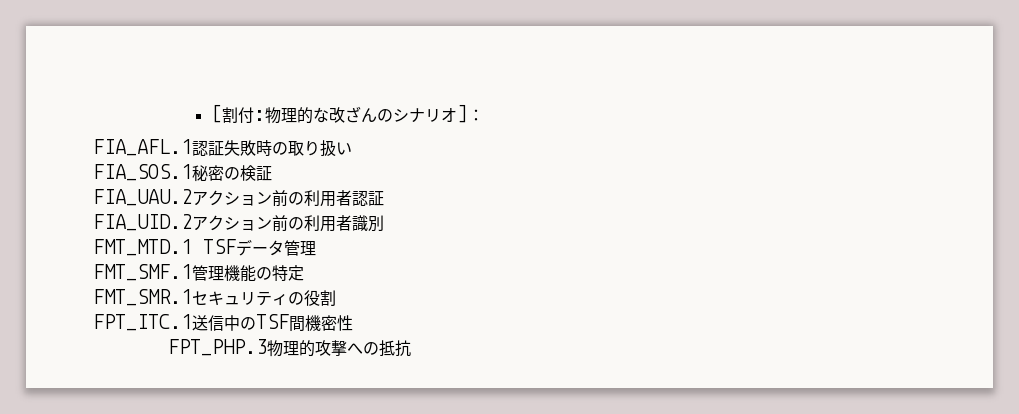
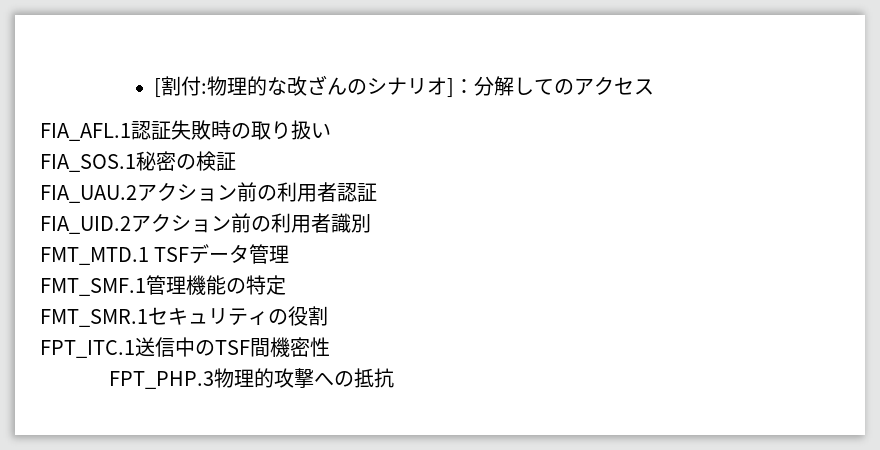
(484, 115) none -> [474,76,655,96] 分解してのアクセス

